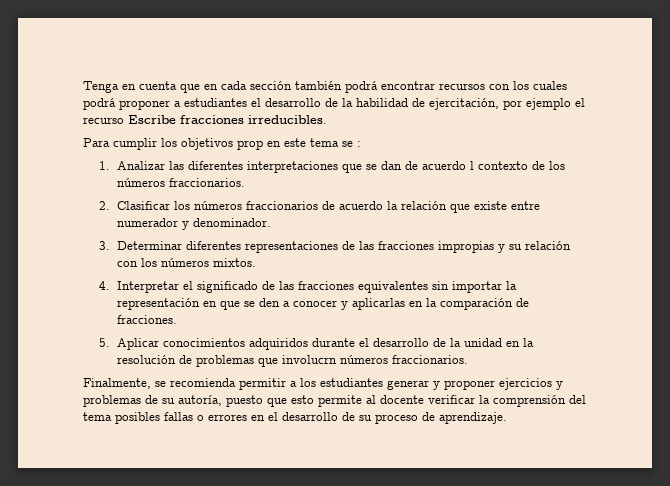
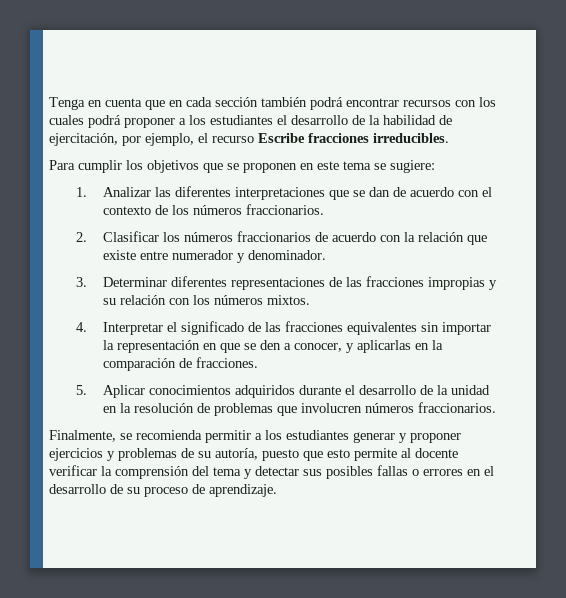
(181, 104) none -> [189,115,206,125] los
[526,98,571,110] ejemplo -> [145,133,194,146] ejemplo,
[237,140,263,150] prop -> [203,163,297,173] que se proponen
[357,141,361,147] : -> [390,160,435,173] sugiere:
[469,161,474,170] l -> [458,187,493,197] con el
(383, 205) none -> [380,235,402,242] con
[292,300,337,307] conocer -> [294,343,343,352] conocer,
[281,355,337,364] involucrn -> [301,403,363,413] involucren
(112, 416) none -> [244,466,322,479] y detectar sus

